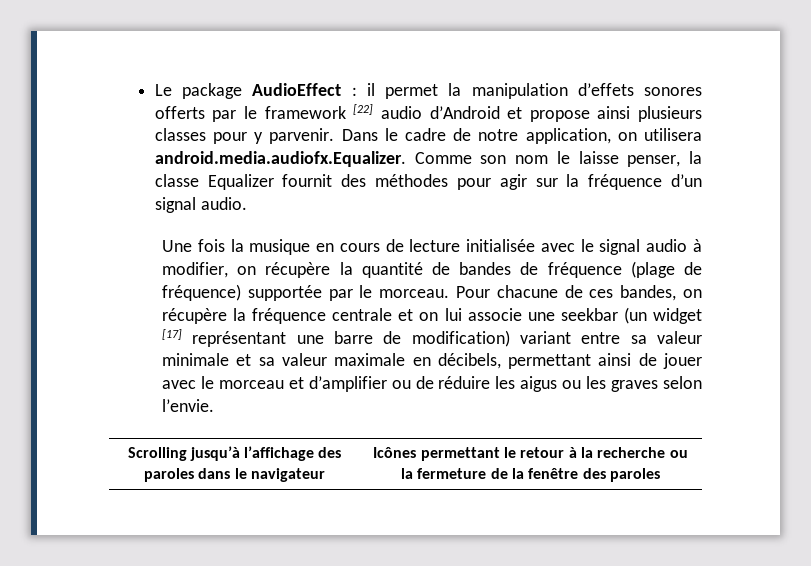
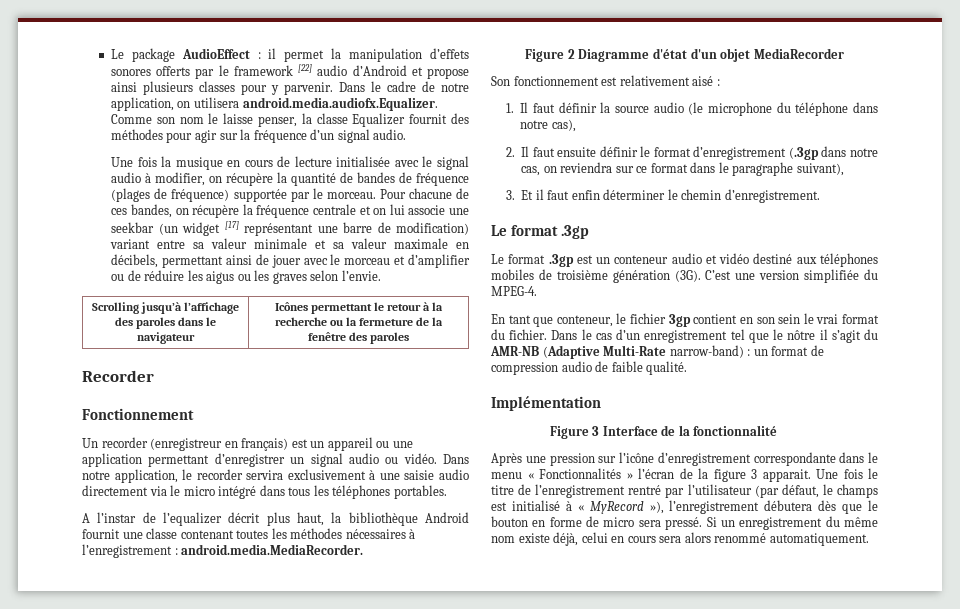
[630,261,675,278] (plage -> [111,188,151,202] (plages
(660, 475) none -> [82,370,154,382] [82,408,194,420] [82,437,413,451] [82,453,469,467] [82,469,469,483] [82,485,447,499] [82,512,469,526] [82,528,416,539] [82,544,364,558] [525,48,844,62] [491,75,720,86] [505,102,878,116] [520,119,576,132] [505,146,878,160] [521,162,844,176] [505,189,820,203] [491,225,590,239] [491,253,878,267] [491,269,879,283] [491,286,537,296] [491,313,880,327] [491,329,878,343] [490,345,824,359] [491,361,688,375] [491,396,601,411] [549,425,778,439] [491,452,878,466] [491,468,878,482] [491,484,878,498] [491,500,878,514] [491,516,878,530] [491,532,869,546] // Recorder // Fonctionnement // Un recorder (enregistreur en français) est un appareil ou une application permettant d’enregistrer un signal audio ou vidéo. Dans notre application, le recorder servira exclusivement à une saisie audio directement via le micro intégré dans tous les téléphones portables. // A l’instar de l’equalizer décrit plus haut, la bibliothèque Android fournit une classe contenant toutes les méthodes nécessaires à l’enregistrement : android.media.MediaRecorder. // Figure 2 Diagramme d'état d'un objet MediaRecorder // Son fonctionnement est relativement aisé : // 1. Il faut définir la source audio (le microphone du téléphone dans notre cas), // 2. Il faut ensuite définir le format d’enregistrement (.3gp dans notre cas, on reviendra sur ce format dans le paragraphe suivant), // 3. Et il faut enfin déterminer le chemin d’enregistrement. // Le format .3gp // Le format .3gp est un conteneur audio et vidéo destiné aux téléphones mobiles de troisième génération (3G). C’est une version simplifiée du MPEG-4. // En tant que conteneur, le fichier 3gp contient en son sein le vrai format du fichier. Dans le cas d’un enregistrement tel que le nôtre il s’agit du AMR-NB (Adaptive Multi-Rate narrow-band) : un format de compression audio de faible qualité. // Implémentation // Figure 3 Interface de la fonctionnalité // Après une pression sur l’icône d’enregistrement correspondante dans le menu « Fonctionnalités » l’écran de la figure 3 apparait. Une fois le titre de l’enregistrement rentré par l’utilisateur (par défaut, le champs est initialisé à « MyRecord »), l’enregistrement débutera dès que le bouton en forme de micro sera pressé. Si un enregistrement du même nom existe déjà, celui en cours sera alors renommé automatiquement.

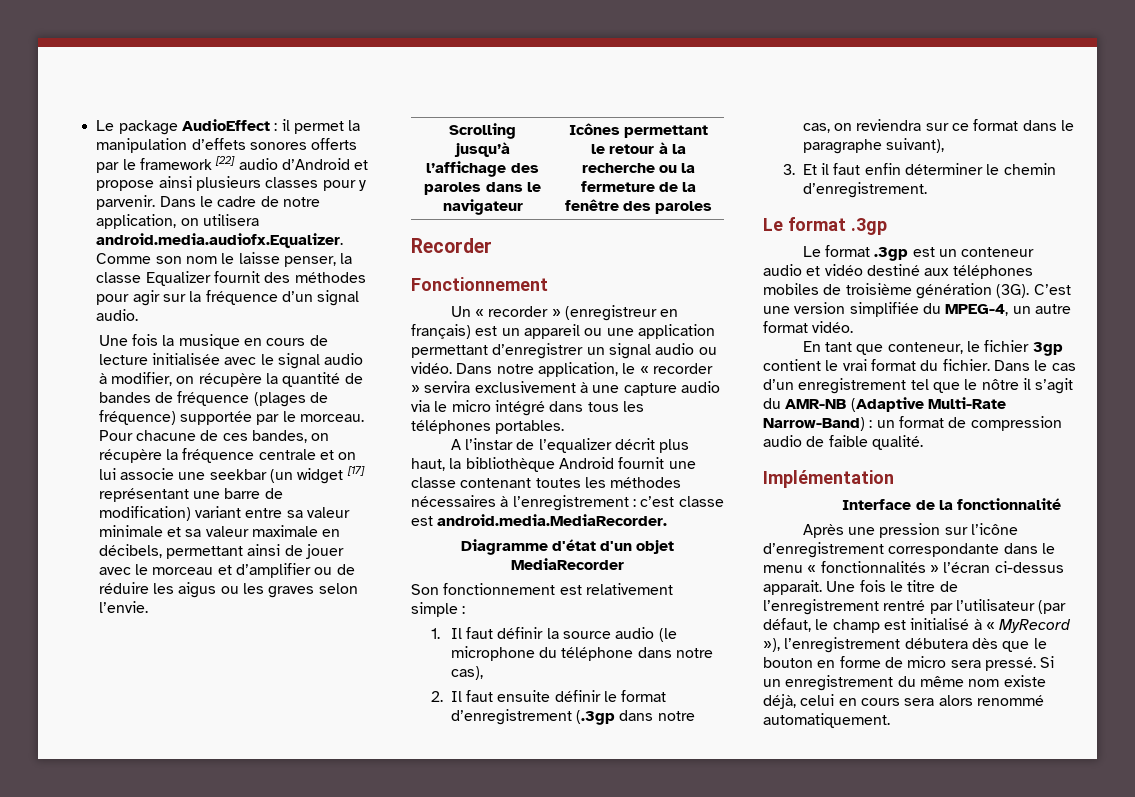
[101,437,148,448] recorder -> [475,306,561,317] « recorder »
[196,469,243,480] recorder -> [639,363,713,374] [411,385,420,393] « recorder »
[404,469,469,480] [82,485,148,496] saisie audio directement -> [623,381,720,396] capture audio
(178, 551) none -> [640,496,724,507] [411,516,433,526] c’est classe est
[525,49,575,62] Figure 2 -> (668, 520) none
[692,76,714,86] aisé -> [411,602,458,617] simple
[491,286,537,296] MPEG-4. -> [945,304,1071,316] [763,321,854,333] MPEG-4, un autre format vidéo.
[739,314,801,324] en son sein -> (821, 365) none
[669,345,744,358] narrow-band) -> [763,417,865,431] Narrow-Band)
[549,426,600,439] Figure 3 -> (894, 479) none
[539,468,621,479] Fonctionnalités -> [820,561,926,573] fonctionnalités
[679,468,757,482] de la figure 3 -> [994,561,1064,573] ci-dessus
[836,484,878,498] champs -> [832,619,880,633] champ

